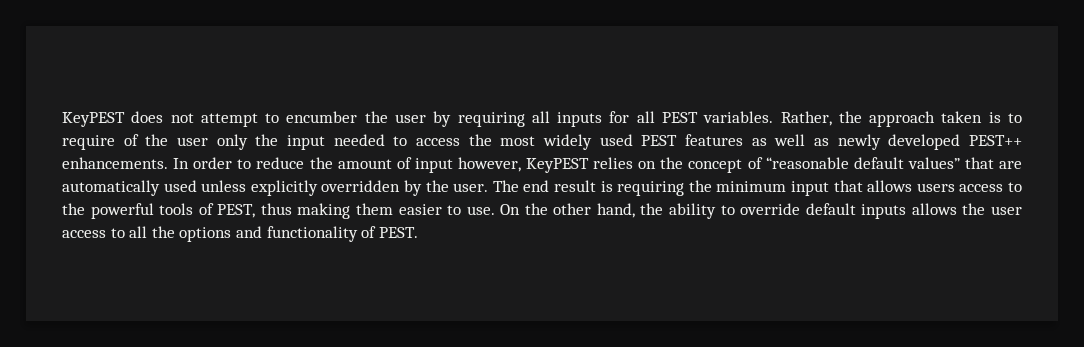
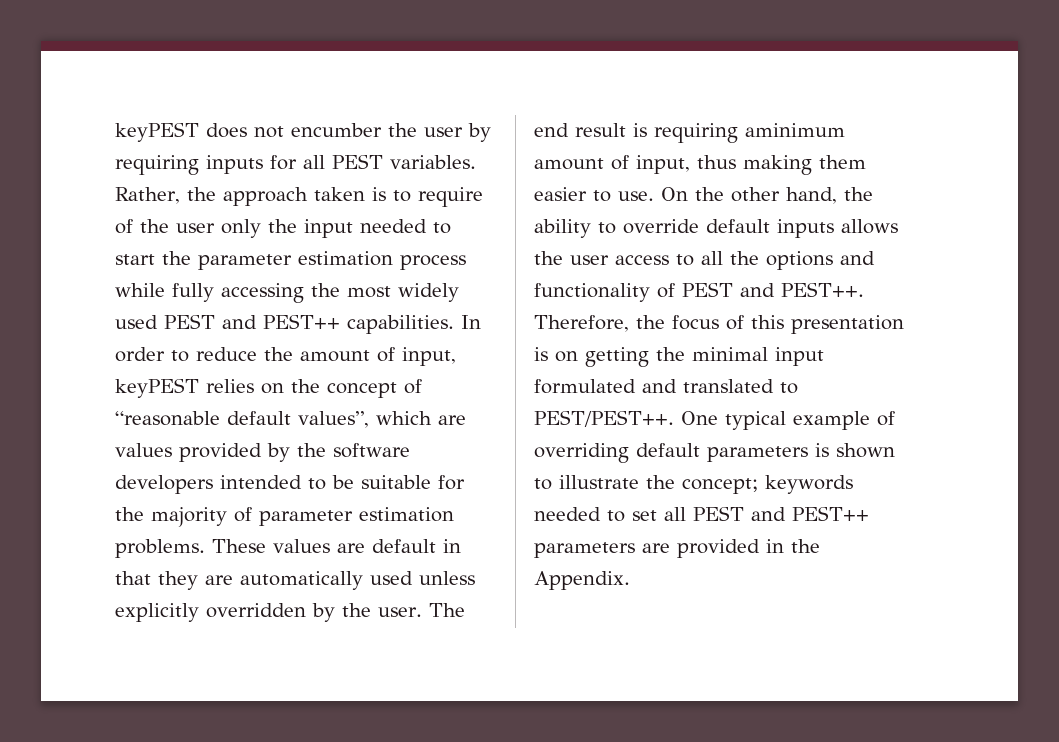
[62,112,125,127] KeyPEST -> [115,122,199,142] keyPEST
[200,113,280,127] attempt to -> (284, 132) none
[531,111,550,123] all -> (199, 165) none
[416,138,460,146] access -> [115,251,466,270] [115,283,304,303] start the parameter estimation process while fully accessing
[684,134,1022,150] [62,157,168,169] features as well as newly developed PEST++ enhancements. -> [222,314,454,334] and PEST++ capabilities.
[414,157,590,173] input however, KeyPEST -> [402,347,456,366] [115,378,199,398] input, keyPEST
[907,157,994,169] values” that -> [298,411,466,428] [115,443,410,462] [115,475,465,494] [115,507,454,527] [115,539,461,558] [115,571,198,590] values”, which are values provided by the software developers intended to be suitable for the majority of parameter estimation problems. These values are default in that they
[688,180,1023,196] [62,203,256,219] the minimum input that allows users access to the powerful tools of PEST, -> [745,123,845,137] [534,155,690,174] aminimum amount of input,
[378,227,418,238] PEST. -> [682,282,864,297] [534,315,904,334] [534,347,824,367] [534,379,798,394] [534,410,895,430] [534,443,895,463] [534,475,853,494] [534,506,869,522] [534,539,820,558] [534,571,630,590] PEST and PEST++. Therefore, the focus of this presentation is on getting the minimal input formulated and translated to PEST/PEST++. One typical example of overriding default parameters is shown to illustrate the concept; keywords needed to set all PEST and PEST++ parameters are provided in the Appendix.

